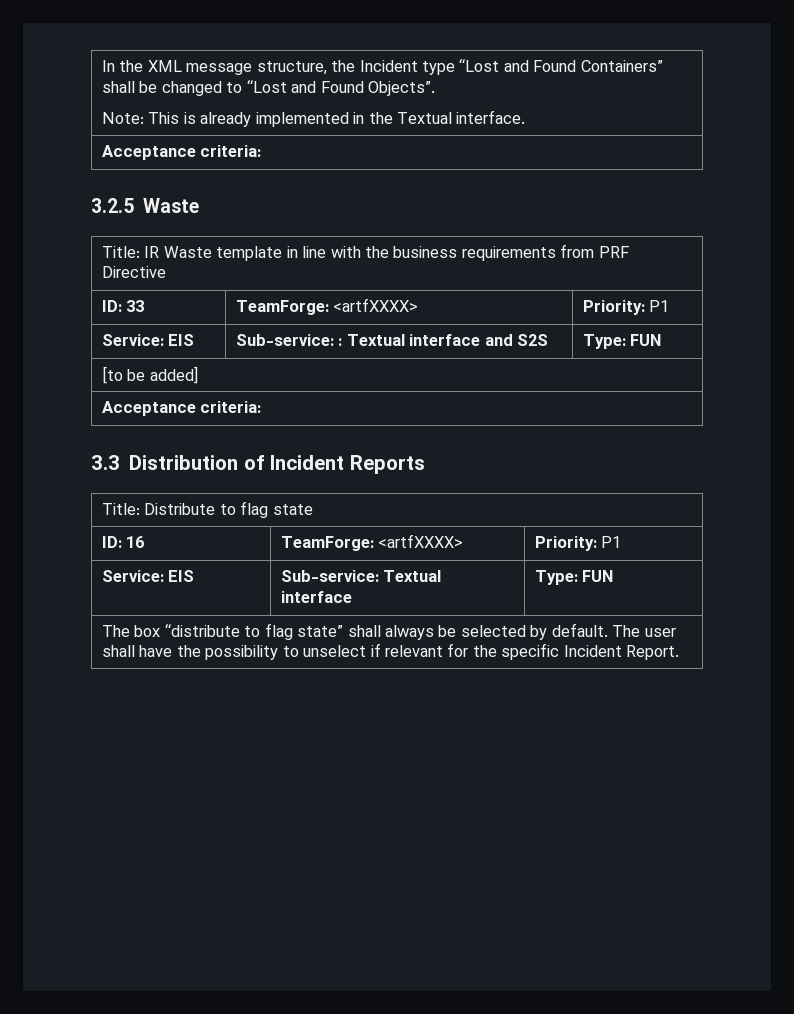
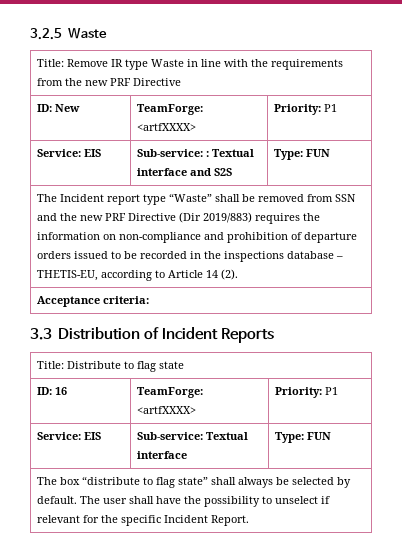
[101,59,663,75] [101,80,435,96] [101,110,526,127] [101,145,262,160] In the XML message structure, the Incident type “Lost and Found Containers” shall be changed to “Lost and Found Objects”. // Note: This is already implemented in the Textual interface. // Acceptance criteria: // -> (30, 34) none
[144,246,283,261] IR Waste template -> [66,59,184,70] Remove IR type Waste
[393,246,458,258] business -> (268, 63) none
(595, 251) none -> [64,78,108,86] the new
[126,300,145,312] 33 -> [54,104,80,112] New
[101,366,199,384] [to be added] -> [36,193,356,205] [36,212,320,224] [36,232,357,243] [36,251,343,262] [36,269,238,281] The Incident report type “Waste” shall be removed from SSN and the new PRF Directive (Dir 2019/883) requires the information on non-compliance and prohibition of departure orders issued to be recorded in the inspections database – THETIS-EU, according to Article 14 (2).

